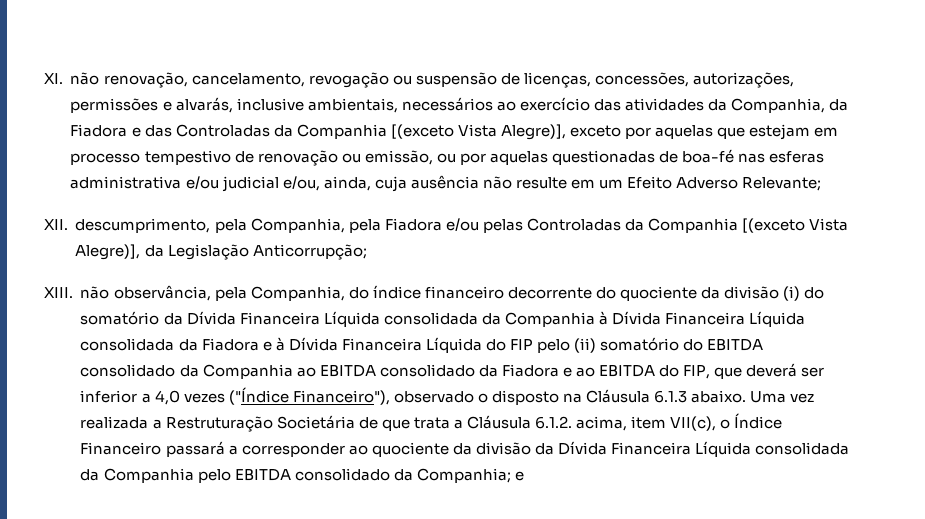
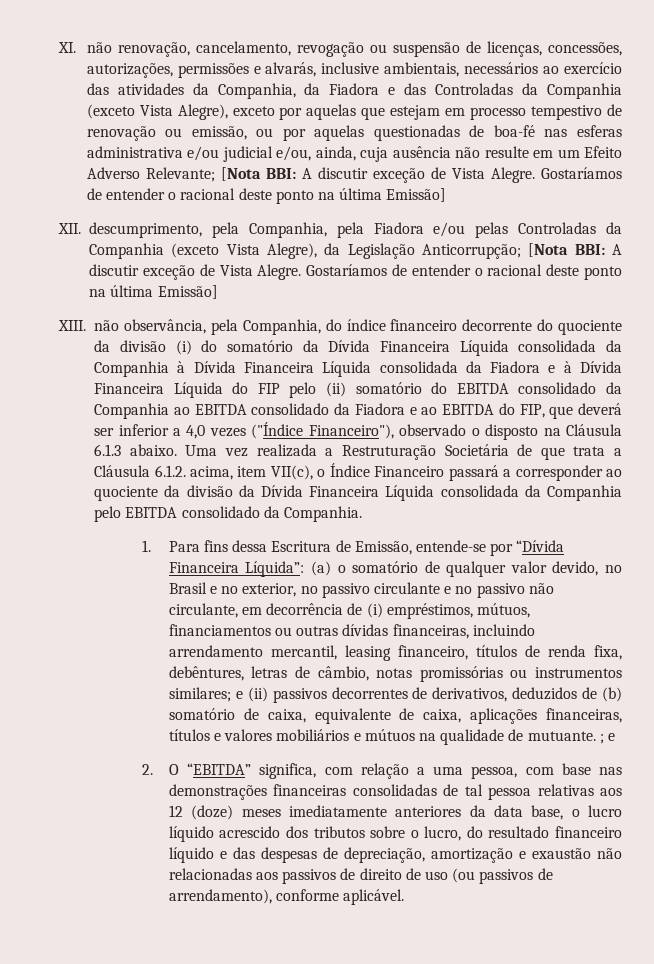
[390,124,566,140] [(exceto Vista Alegre)], -> [86,104,228,120] (exceto Vista Alegre),
(822, 184) none -> [220,167,622,183] [86,188,447,204] [Nota BBI: A discutir exceção de Vista Alegre. Gostaríamos de entender o racional deste ponto na última Emissão]
[741,218,849,233] [75,244,141,260] [(exceto Vista Alegre)], -> [171,243,318,259] (exceto Vista Alegre),
(367, 252) none -> [528,243,623,257] [89,264,622,280] [89,285,218,299] [Nota BBI: A discutir exceção de Vista Alegre. Gostaríamos de entender o racional deste ponto na última Emissão]
[416,468,524,483] Companhia; e -> [283,506,362,522] [141,540,565,556] [168,561,622,577] [168,582,554,598] [168,603,531,619] [168,624,535,639] [168,645,622,661] [168,666,623,682] [168,687,622,703] [168,708,622,724] [168,729,615,745] [141,763,622,779] [168,784,622,800] [168,805,622,820] [168,826,622,842] [168,847,622,863] [168,868,553,884] [168,889,405,905] Companhia. // 1. Para fins dessa Escritura de Emissão, entende-se por “Dívida Financeira Líquida”: (a) o somatório de qualquer valor devido, no Brasil e no exterior, no passivo circulante e no passivo não circulante, em decorrência de (i) empréstimos, mútuos, financiamentos ou outras dívidas financeiras, incluindo arrendamento mercantil, leasing financeiro, títulos de renda fixa, debêntures, letras de câmbio, notas promissórias ou instrumentos similares; e (ii) passivos decorrentes de derivativos, deduzidos de (b) somatório de caixa, equivalente de caixa, aplicações financeiras, títulos e valores mobiliários e mútuos na qualidade de mutuante. ; e // 2. O “EBITDA” significa, com relação a uma pessoa, com base nas demonstrações financeiras consolidadas de tal pessoa relativas aos 12 (doze) meses imediatamente anteriores da data base, o lucro líquido acrescido dos tributos sobre o lucro, do resultado financeiro líquido e das despesas de depreciação, amortização e exaustão não relacionadas aos passivos de direito de uso (ou passivos de arrendamento), conforme aplicável.

